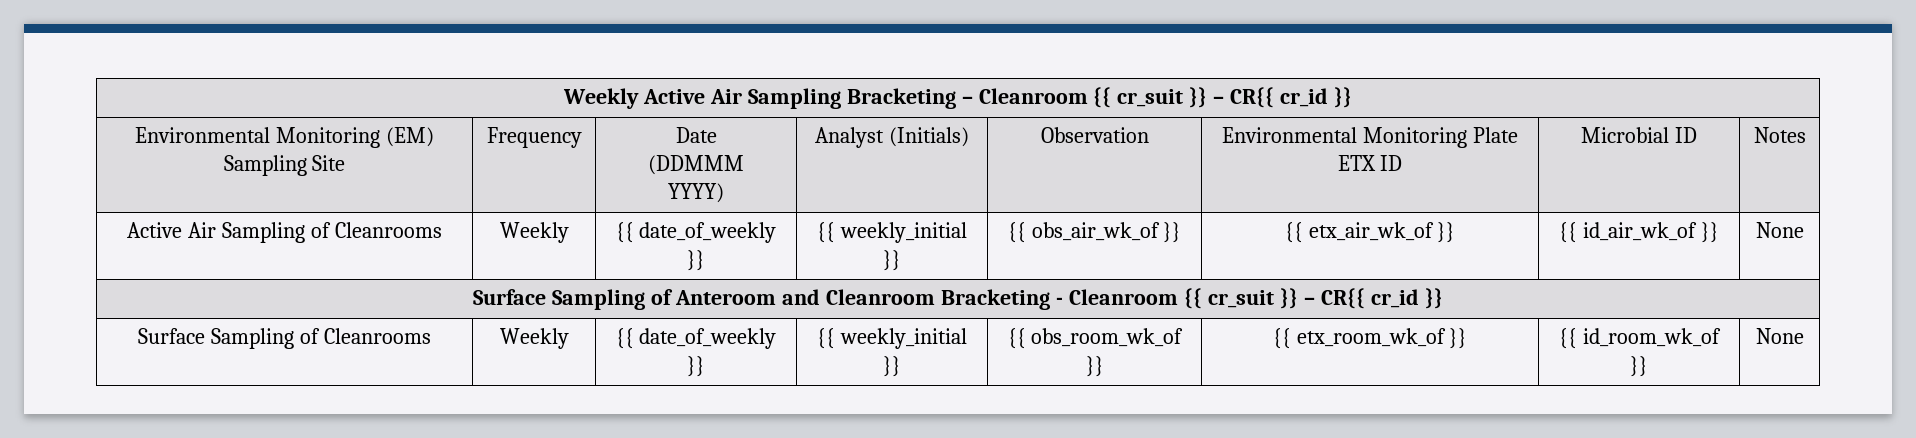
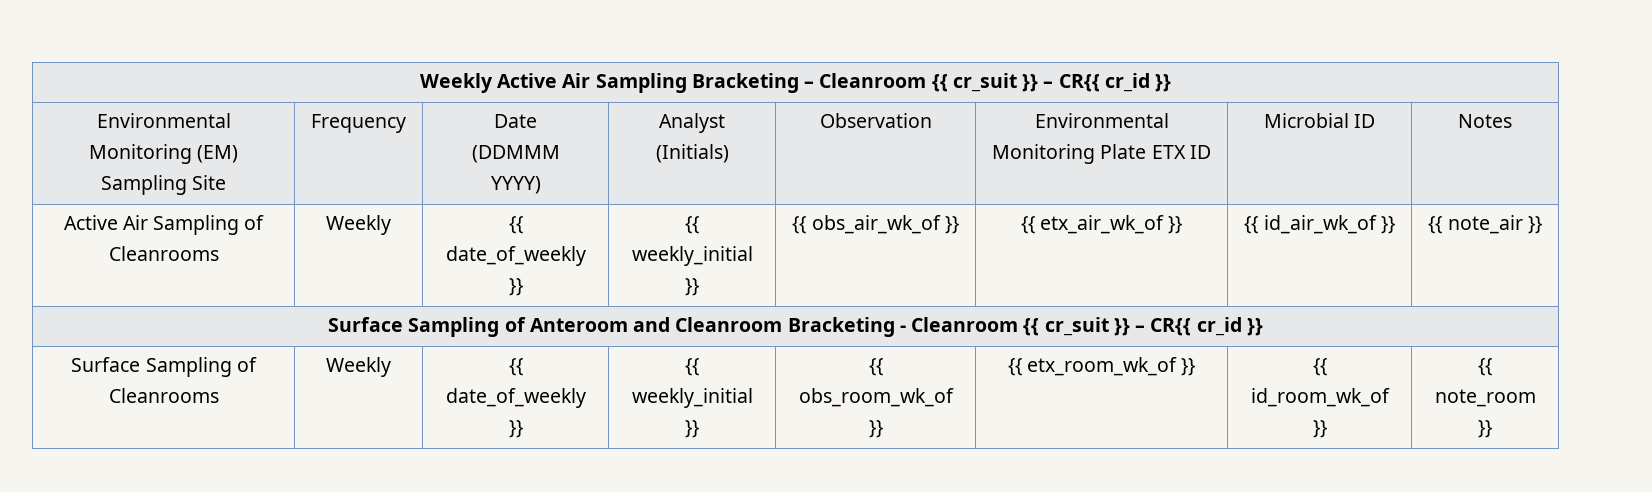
[1755,222,1804,238] | None -> [1428,215,1542,234] | {{ note_air }}
[1755,328,1804,344] | None -> [1478,358,1492,376] [1434,389,1536,407] [1478,420,1492,438] | {{ note_room }}

